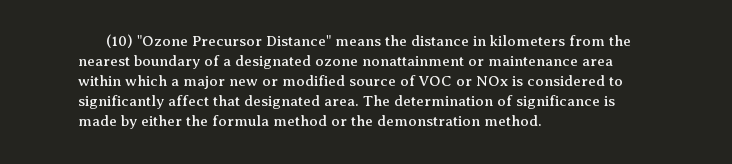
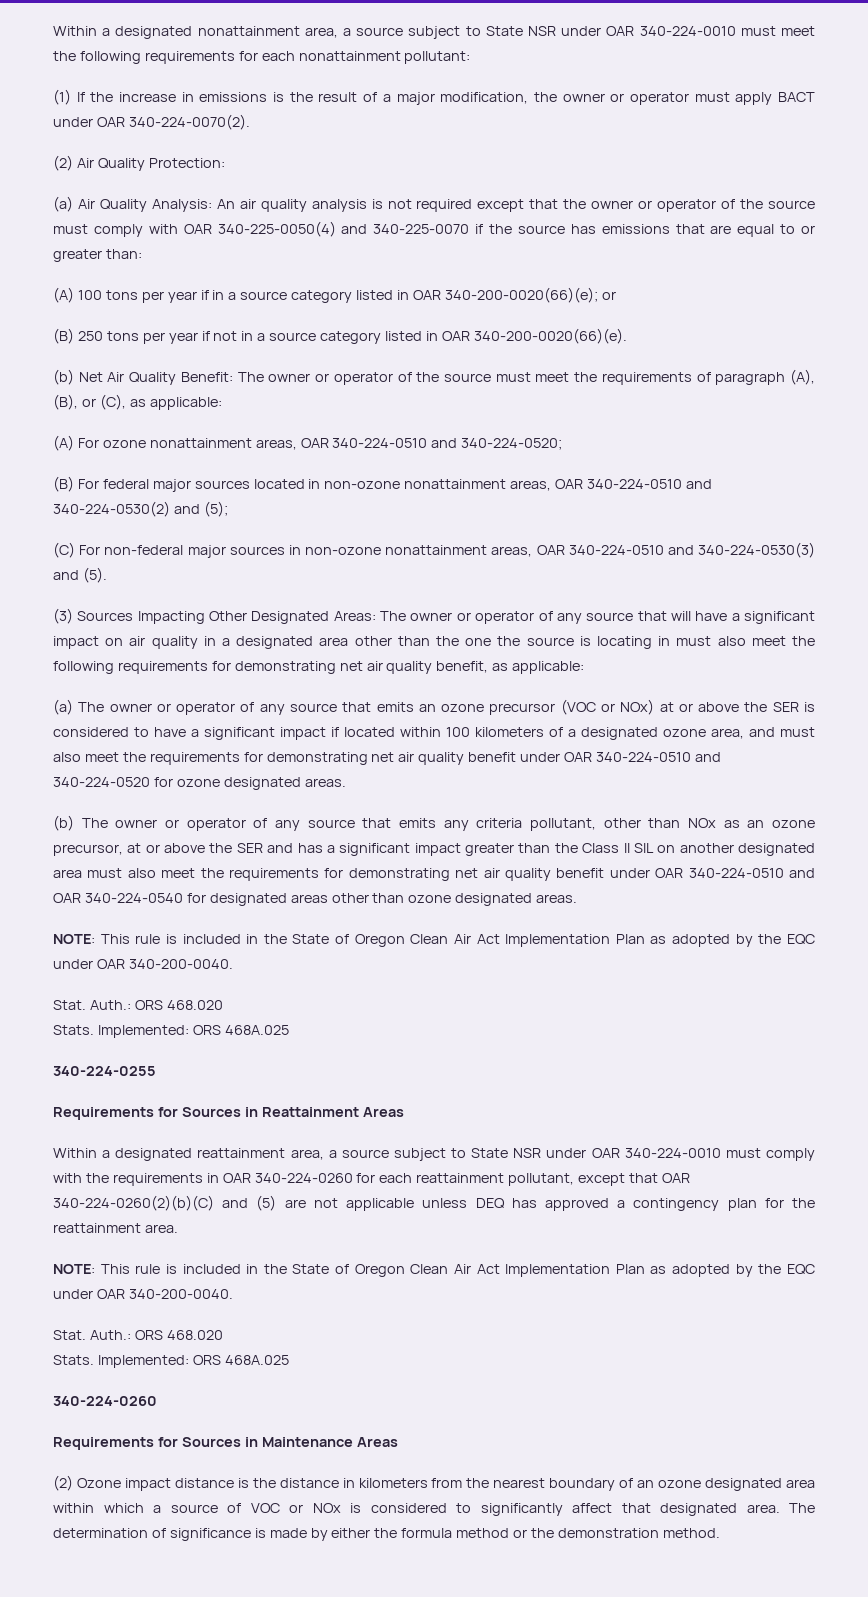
[105,34,381,48] (10) "Ozone Precursor Distance" means -> [53,26,815,39] [53,51,471,64] [53,89,816,105] [53,114,250,130] [53,155,225,171] [53,196,815,212] [53,221,815,237] [53,249,142,262] [53,287,616,303] [53,328,627,344] [53,369,815,385] [53,394,222,410] [53,435,563,451] [53,476,712,492] [53,501,228,517] [53,542,815,558] [53,567,107,583] [53,608,816,624] [53,636,816,649] [53,661,585,674] [53,699,816,715] [53,727,815,740] [53,752,721,765] [53,777,346,790] [53,815,815,831] [53,843,815,856] [53,868,815,881] [53,893,578,906] [53,934,816,947] [53,959,233,969] [53,1000,223,1010] [53,1025,289,1038] [53,1066,156,1076] [53,1107,404,1120] [53,1148,815,1161] [53,1173,690,1186] [53,1195,815,1211] [53,1223,178,1233] [53,1264,816,1277] [53,1289,233,1299] [53,1330,223,1340] [53,1355,289,1368] [53,1396,157,1406] [53,1437,398,1450] [53,1475,249,1491] Within a designated nonattainment area, a source subject to State NSR under OAR 340-224-0010 must meet the following requirements for each nonattainment pollutant: // (1) If the increase in emissions is the result of a major modification, the owner or operator must apply BACT under OAR 340-224-0070(2). // (2) Air Quality Protection: // (a) Air Quality Analysis: An air quality analysis is not required except that the owner or operator of the source must comply with OAR 340-225-0050(4) and 340-225-0070 if the source has emissions that are equal to or greater than: // (A) 100 tons per year if in a source category listed in OAR 340-200-0020(66)(e); or // (B) 250 tons per year if not in a source category listed in OAR 340-200-0020(66)(e). // (b) Net Air Quality Benefit: The owner or operator of the source must meet the requirements of paragraph (A), (B), or (C), as applicable: // (A) For ozone nonattainment areas, OAR 340-224-0510 and 340-224-0520; // (B) For federal major sources located in non-ozone nonattainment areas, OAR 340-224-0510 and 340-224-0530(2) and (5); // (C) For non-federal major sources in non-ozone nonattainment areas, OAR 340-224-0510 and 340-224-0530(3) and (5). // (3) Sources Impacting Other Designated Areas: The owner or operator of any source that will have a significant impact on air quality in a designated area other than the one the source is locating in must also meet the following requirements for demonstrating net air quality benefit, as applicable: // (a) The owner or operator of any source that emits an ozone precursor (VOC or NOx) at or above the SER is considered to have a significant impact if located within 100 kilometers of a designated ozone area, and must also meet the requirements for demonstrating net air quality benefit under OAR 340-224-0510 and 340-224-0520 for ozone designated areas. // (b) The owner or operator of any source that emits any criteria pollutant, other than NOx as an ozone precursor, at or above the SER and has a significant impact greater than the Class II SIL on another designated area must also meet the requirements for demonstrating net air quality benefit under OAR 340-224-0510 and OAR 340-224-0540 for designated areas other than ozone designated areas. // NOTE: This rule is included in the State of Oregon Clean Air Act Implementation Plan as adopted by the EQC under OAR 340-200-0040. // Stat. Auth.: ORS 468.020 // Stats. Implemented: ORS 468A.025 // 340-224-0255 // Requirements for Sources in Reattainment Areas // Within a designated reattainment area, a source subject to State NSR under OAR 340-224-0010 must comply with the requirements in OAR 340-224-0260 for each reattainment pollutant, except that OAR 340-224-0260(2)(b)(C) and (5) are not applicable unless DEQ has approved a contingency plan for the reattainment area. // NOTE: This rule is included in the State of Oregon Clean Air Act Implementation Plan as adopted by the EQC under OAR 340-200-0040. // Stat. Auth.: ORS 468.020 // Stats. Implemented: ORS 468A.025 // 340-224-0260 // Requirements for Sources in Maintenance Areas // (2) Ozone impact distance is
[223,55,614,69] [78,75,346,89] a designated ozone nonattainment or maintenance area within which a major new or modified -> [637,1478,815,1491] [53,1503,161,1513] an ozone designated area within which a

